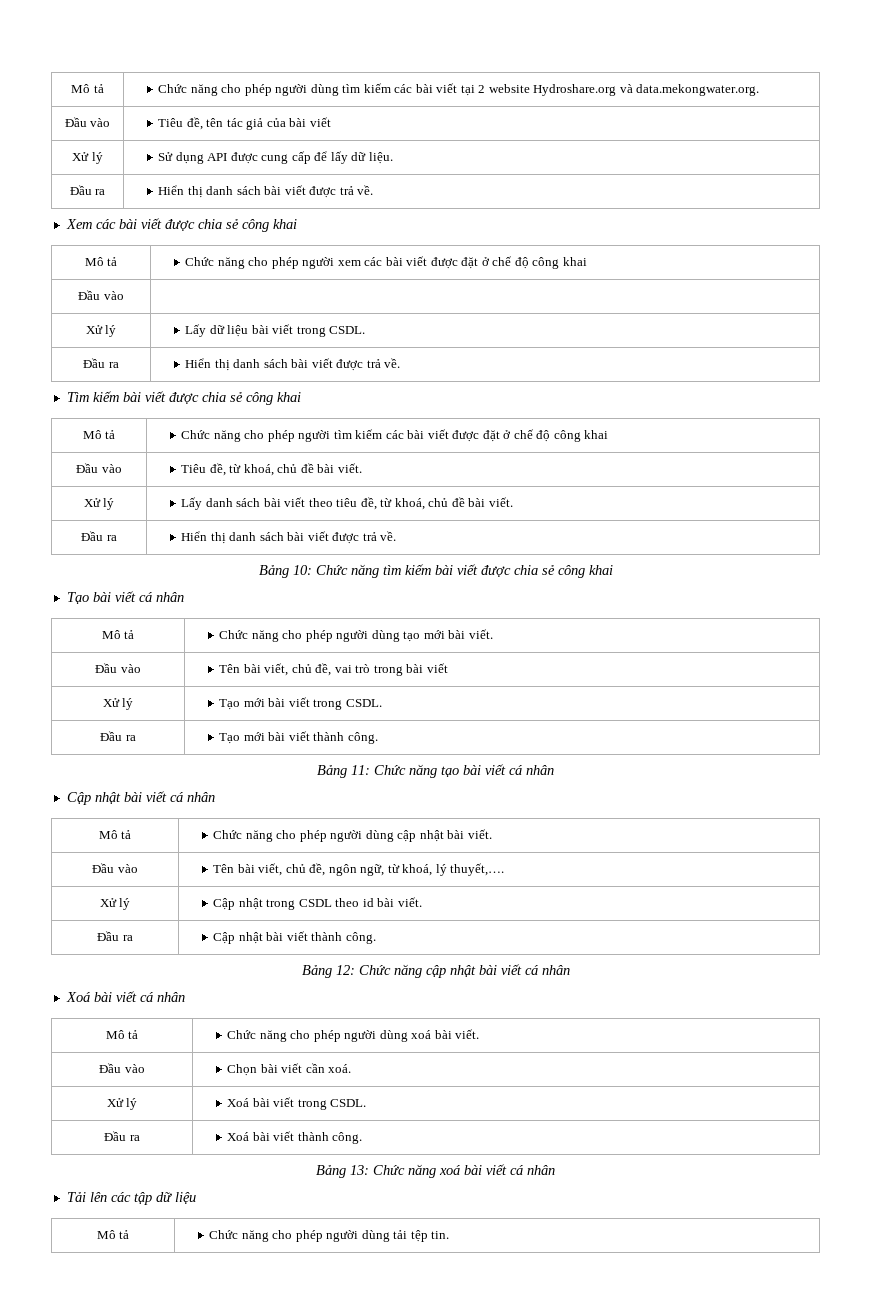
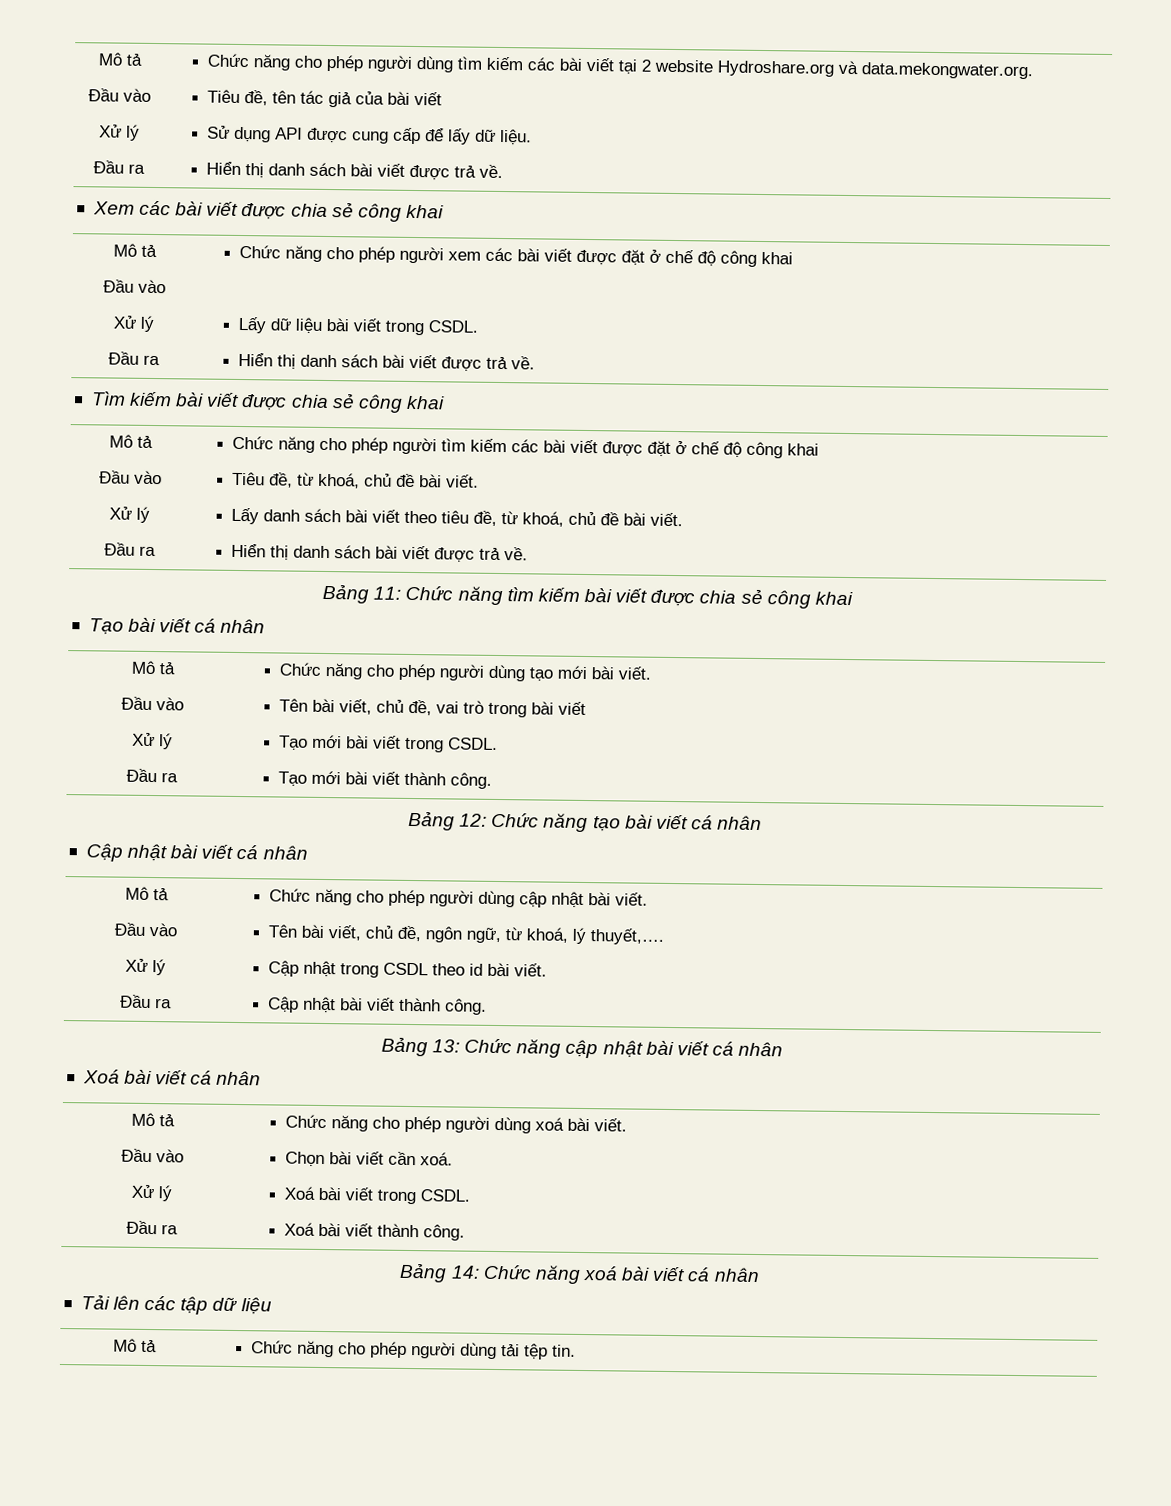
[292,565,312,575] 10: -> [373,586,402,600] 11:
[351,765,370,775] 11: -> [459,813,488,827] 12:
[335,965,355,975] 12: -> [432,1039,461,1053] 13:
[350,1165,369,1175] 13: -> [450,1265,480,1279] 14:

